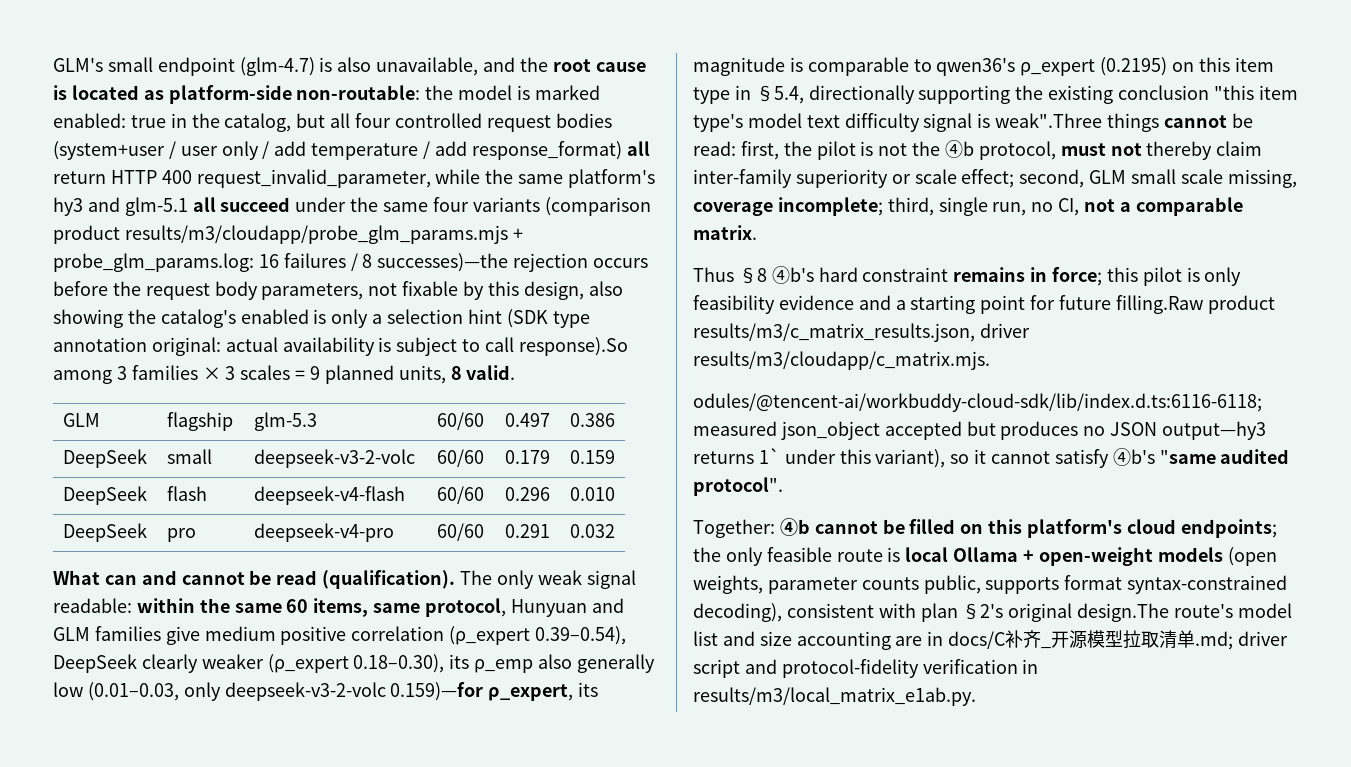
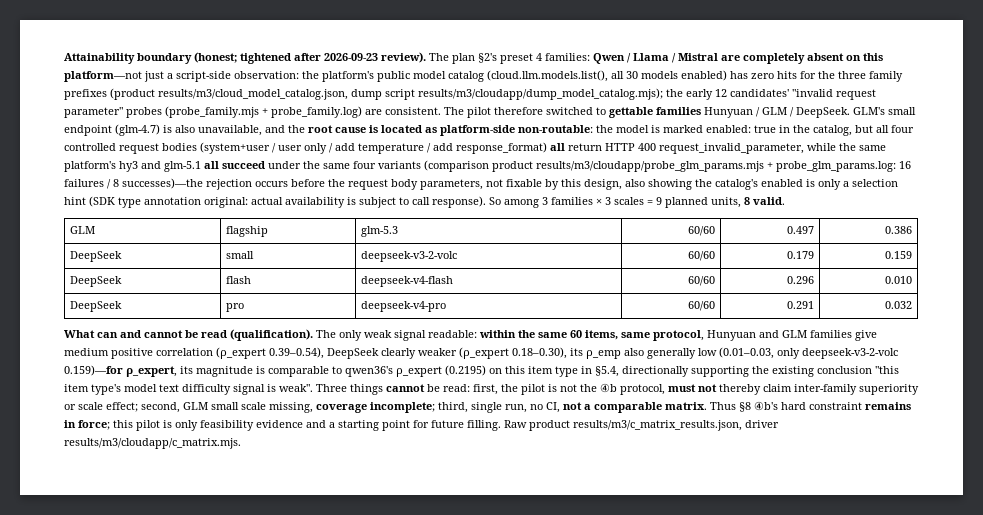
(53, 65) none -> [64,52,883,64] [64,70,903,82] [64,88,876,100] [64,106,850,118] Attainability boundary (honest; tightened after 2026-09-23 review). The plan §2's preset 4 families: Qwen / Llama / Mistral are completely absent on this platform—not just a script-side observation: the platform's public model catalog (cloud.llm.models.list(), all 30 models enabled) has zero hits for the three family prefixes (product results/m3/cloud_model_catalog.json, dump script results/m3/cloudapp/dump_model_catalog.mjs); the early 12 candidates' "invalid request parameter" probes (probe_family.mjs + probe_family.log) are consistent. The pilot therefore switched to gettable families Hunyuan / GLM / DeepSeek.
[518,337,628,356] response).So -> [432,196,501,208] response). So
[995,113,1103,128] weak".Three -> [279,384,347,392] weak". Three
(757, 232) // -> (707, 406) none
[1115,295,1203,314] filling.Raw -> [467,420,527,431] filling. Raw
[693,393,1262,412] [693,421,1267,440] [693,448,1290,468] [693,477,783,496] [693,518,1277,538] [693,547,1277,566] [693,575,1288,594] [693,603,1292,622] [693,630,1289,650] [693,659,1039,678] [693,687,976,706] // odules/@tencent-ai/workbuddy-cloud-sdk/lib/index.d.ts:6116-6118; measured json_object accepted but produces no JSON output—hy3 returns 1` under this variant), so it cannot satisfy ④b's "same audited protocol". // Together: ④b cannot be filled on this platform's cloud endpoints; the only feasible route is local Ollama + open-weight models (open weights, parameter counts public, supports format syntax-constrained decoding), consistent with plan §2's original design.The route's model list and size accounting are in docs/C补齐_开源模型拉取清单.md; driver script and protocol-fidelity verification in results/m3/local_matrix_e1ab.py. -> (241, 443) none

